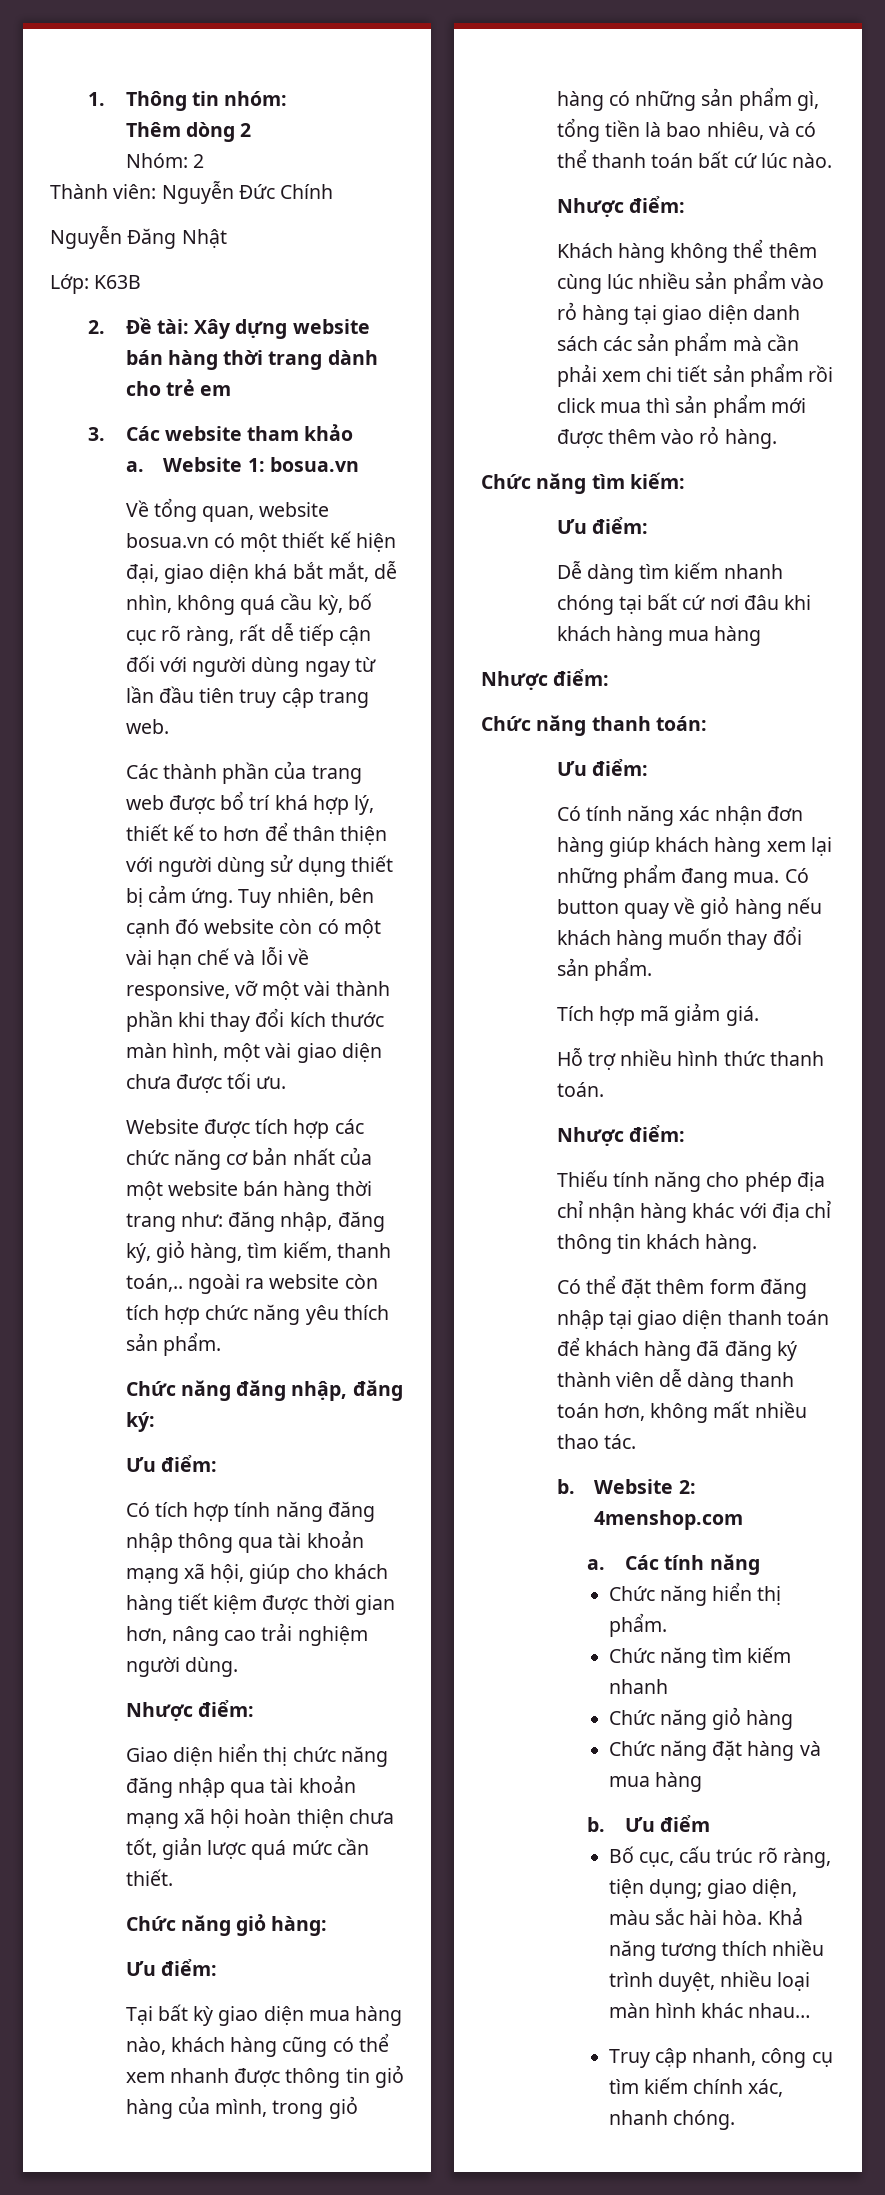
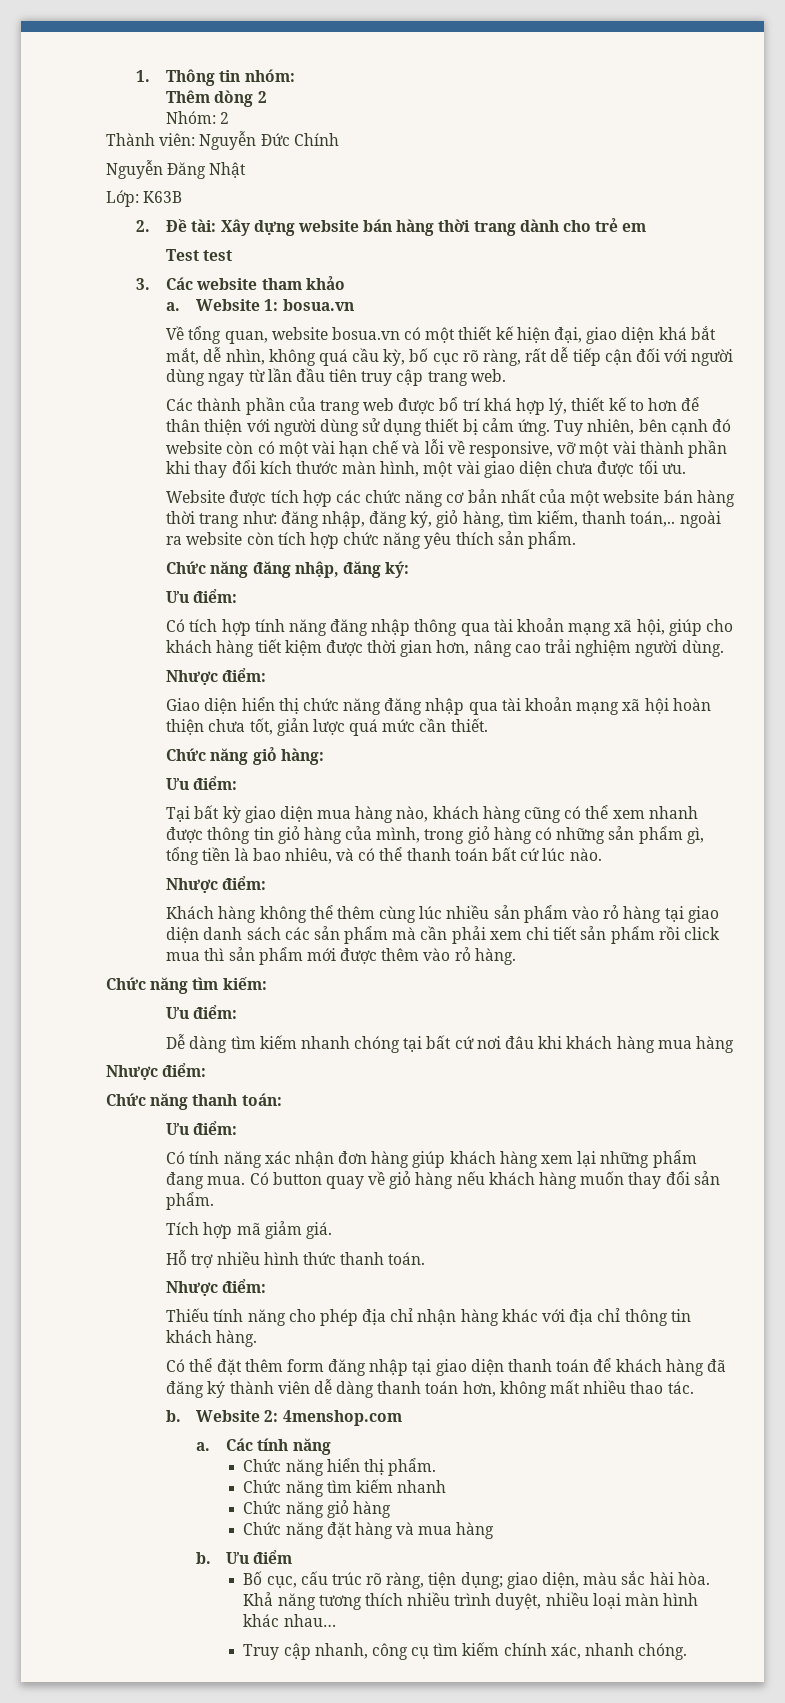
(232, 390) none -> [166,249,233,261] // Test test

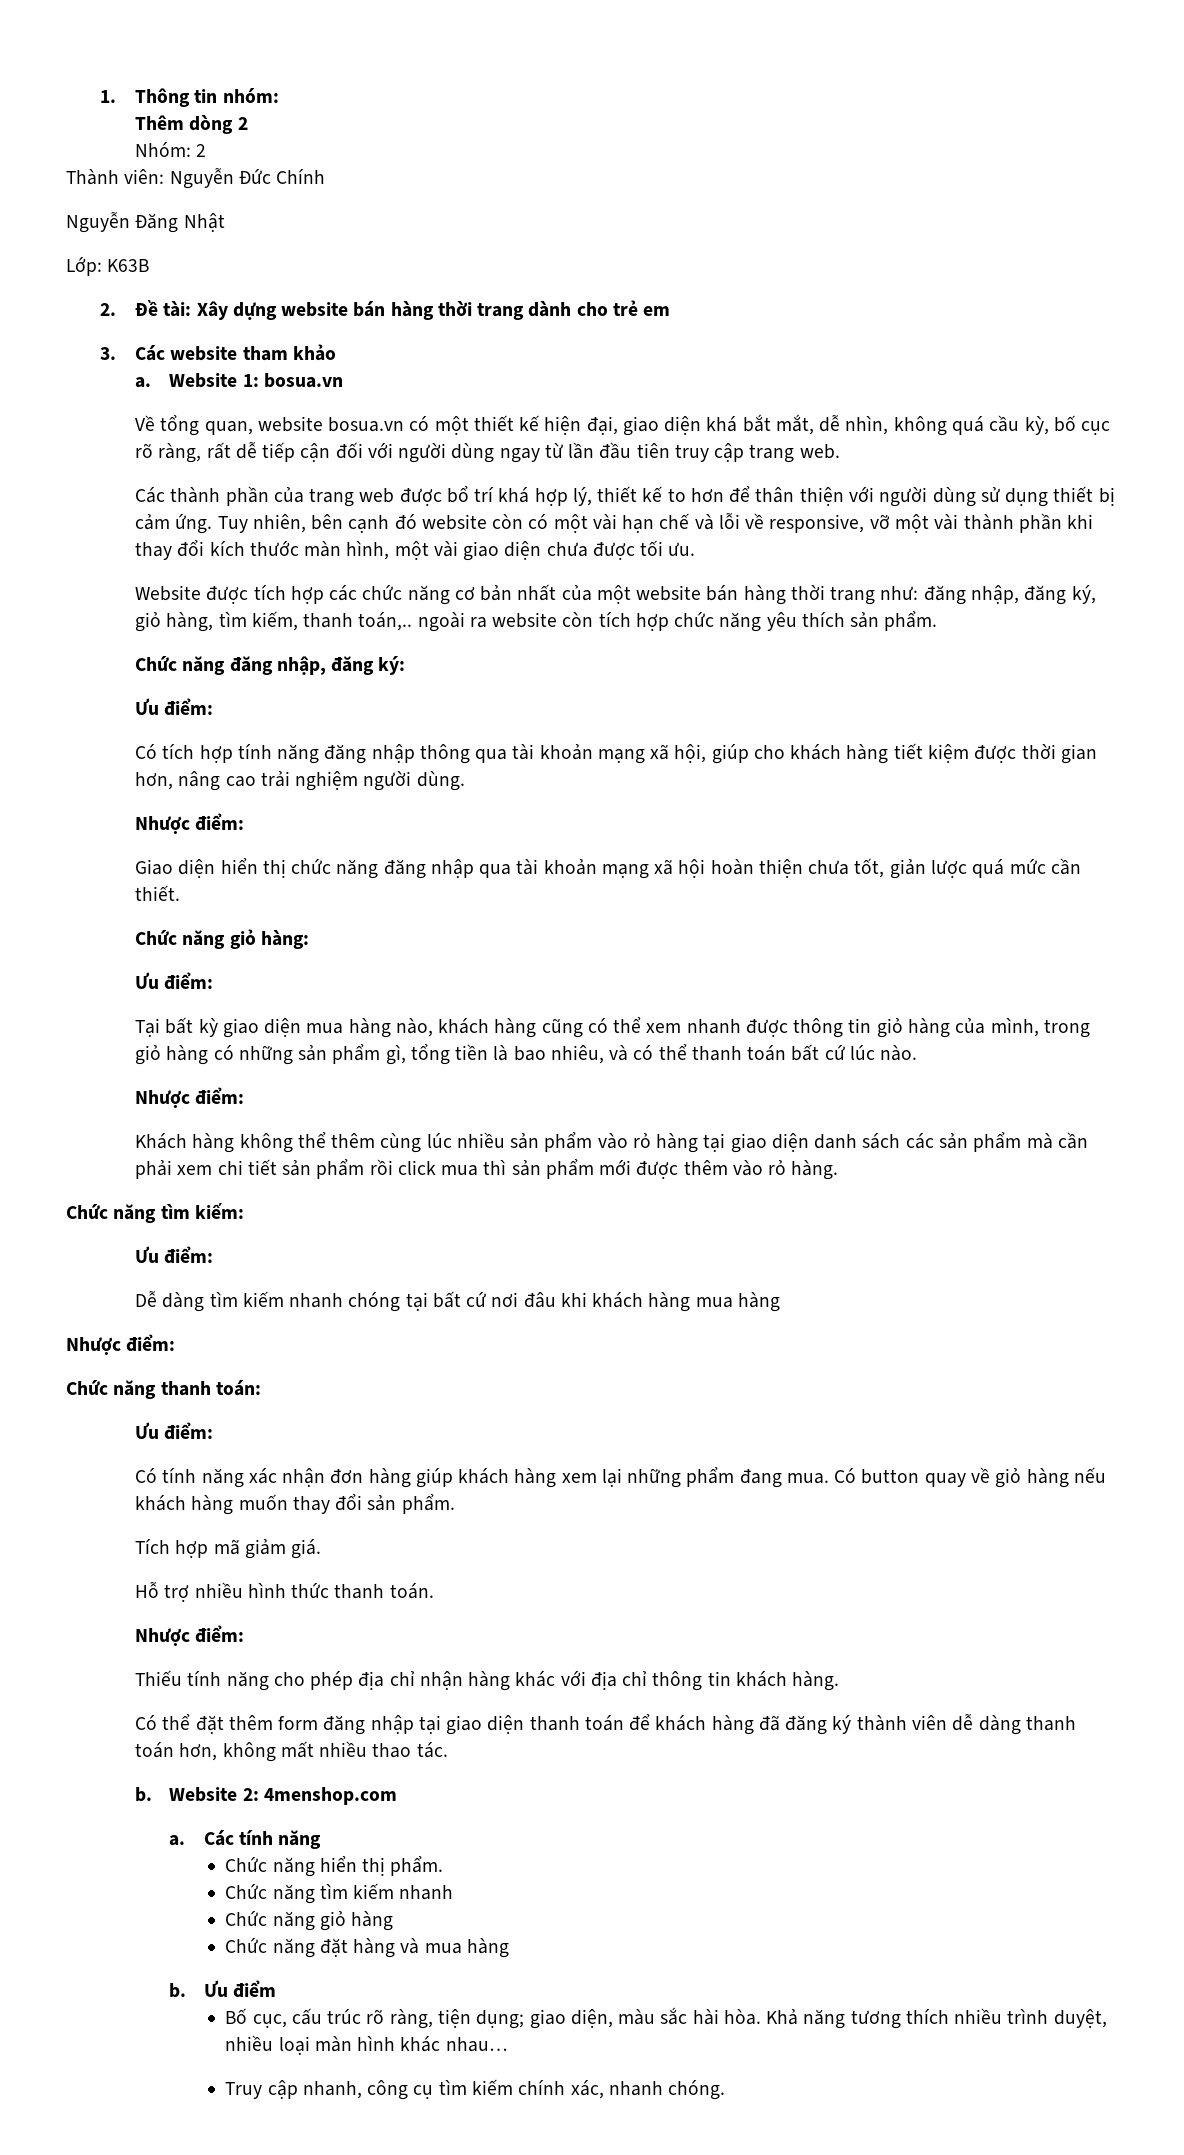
[166,249,233,261] // Test test -> (671, 311) none

